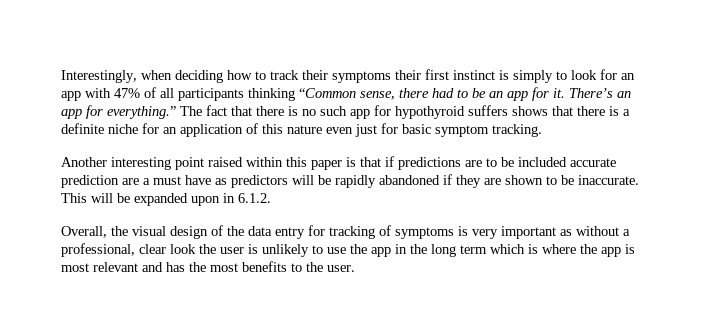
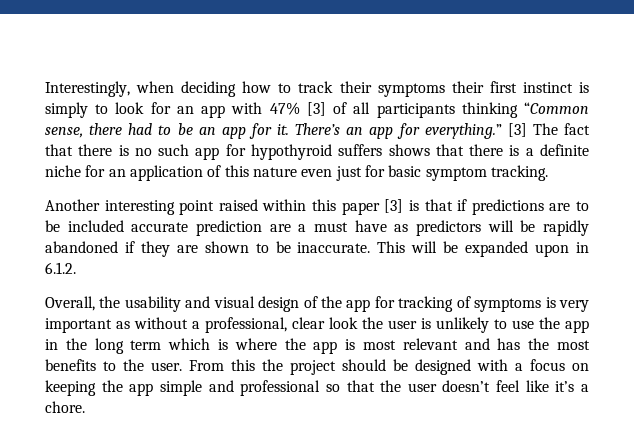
(140, 93) none -> [306,102,326,116] [3]
(176, 112) none -> [507,123,527,137] [3]
(342, 165) none -> [384,199,404,213] [3]
(128, 231) none -> [124,296,211,312] usability and
[248,226,305,239] data entry -> [346,299,371,312] app
(355, 268) none -> [189,359,589,375] [45,380,590,396] [45,401,85,413] From this the project should be designed with a focus on keeping the app simple and professional so that the user doesn’t feel like it’s a chore.

